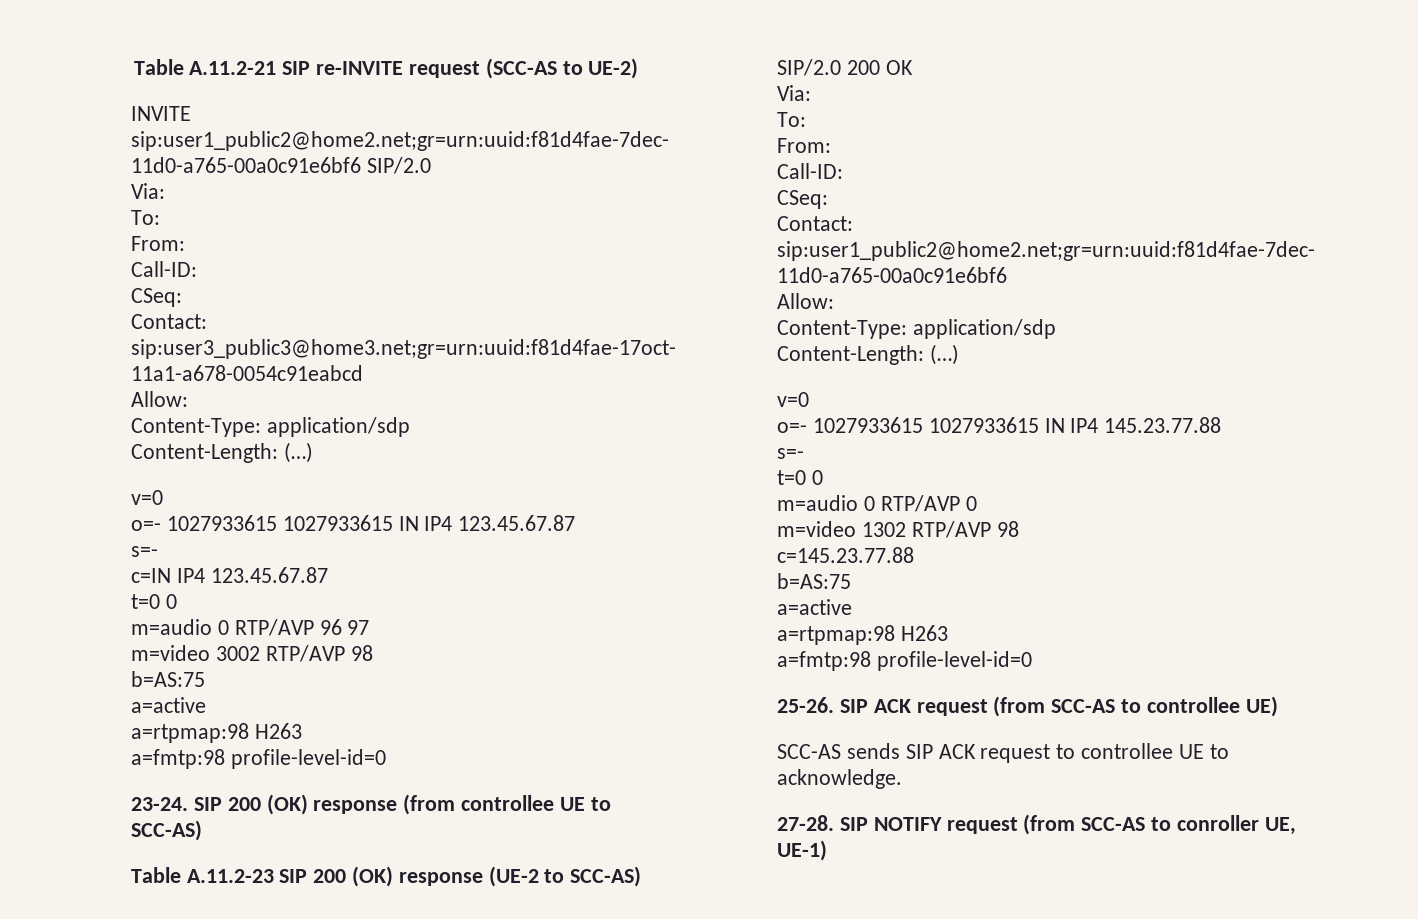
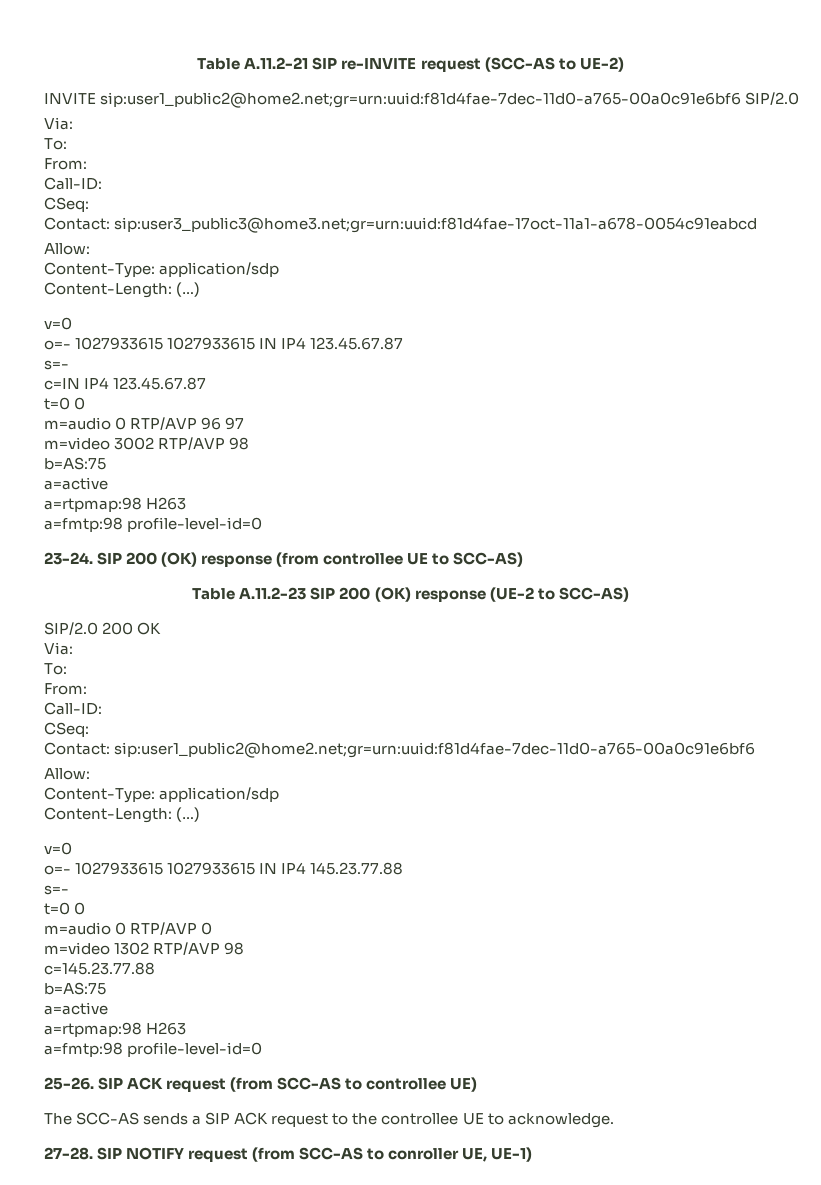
(1278, 706) none -> [44,1113,73,1125] The
(900, 751) none -> [192,1115,202,1125] a
(1076, 751) none -> [352,1113,378,1125] the

